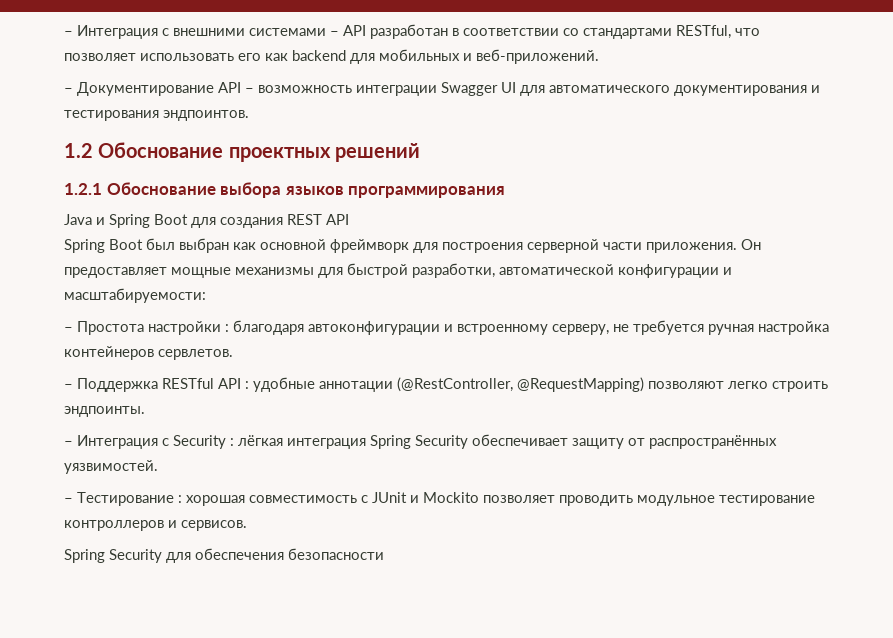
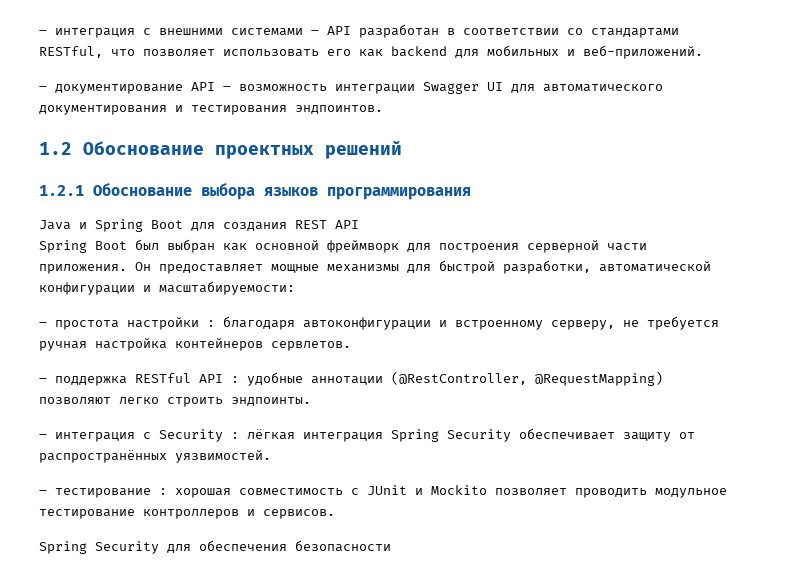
[64,25,158,39] – Интеграция -> [39,28,135,38] – интеграция
[77,82,214,96] Документирование -> [55,84,183,94] документирование
[77,321,144,335] Простота -> [55,320,119,330] простота
[77,378,158,392] Поддержка -> [55,376,127,386] поддержка
[77,435,158,449] Интеграция -> [55,432,135,442] интеграция
[77,492,174,506] Тестирование -> [55,488,151,498] тестирование

